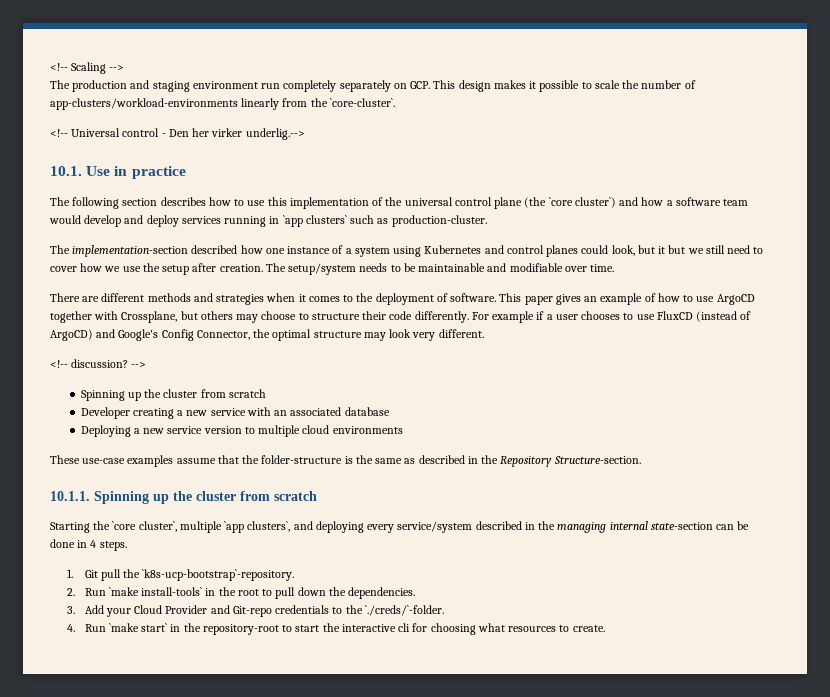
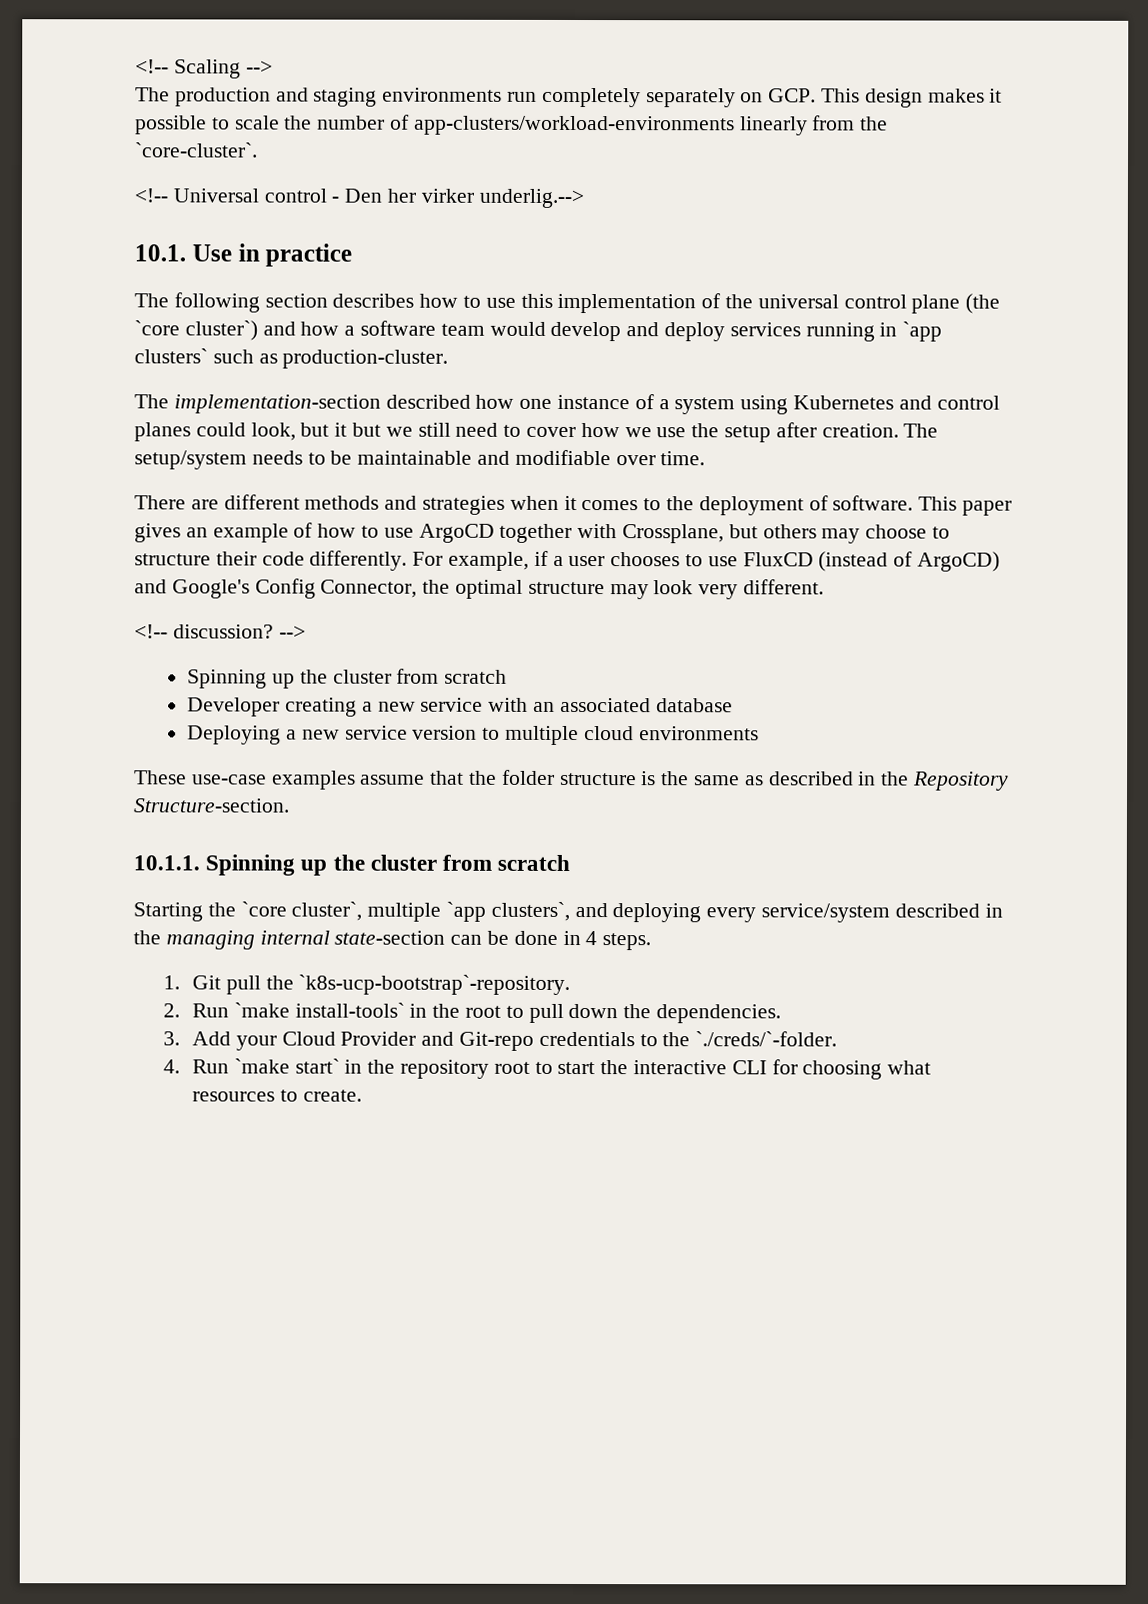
[192,81,258,89] environment -> [382,87,503,102] environments
[492,311,535,323] example -> [448,551,530,571] example,
[261,455,343,464] folder-structure -> [501,769,637,786] folder structure
[202,624,279,635] repository-root -> [400,1059,530,1079] repository root
[398,623,411,632] cli -> [731,1060,767,1075] CLI

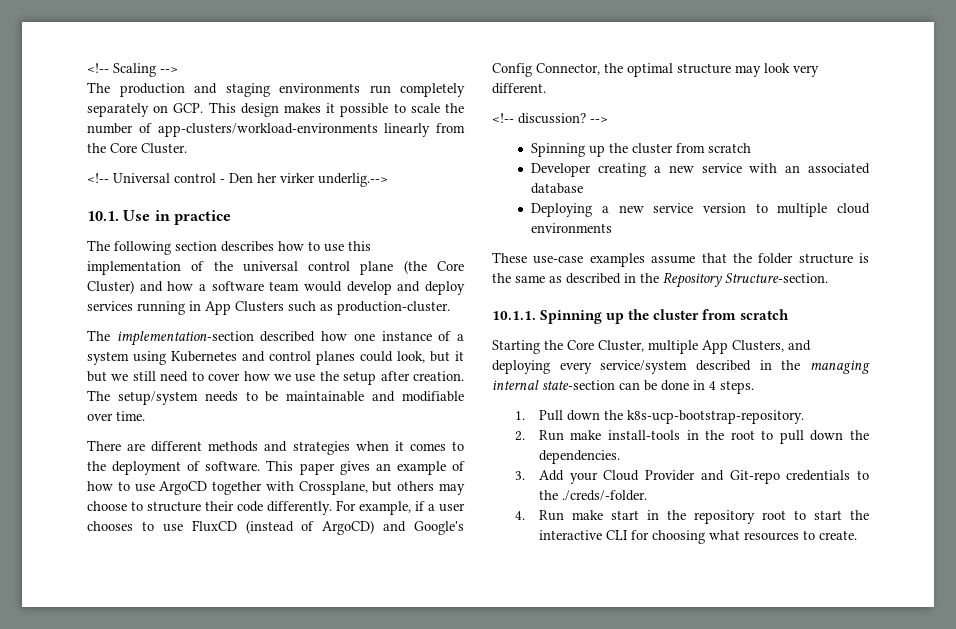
[135,142,258,158] `core-cluster`. -> [110,143,187,154] Core Cluster.
[134,320,258,341] `core cluster`) -> [436,261,464,271] [87,280,134,294] Core Cluster)
[902,321,943,342] [134,348,208,364] `app clusters` -> [205,301,284,315] App Clusters
[240,901,570,922] `core cluster`, multiple `app clusters`, -> [567,340,784,354] Core Cluster, multiple App Clusters,
[192,974,571,995] Git pull the `k8s-ucp-bootstrap`-repository. -> [538,410,804,424] Pull down the k8s-ucp-bootstrap-repository.
[233,1002,405,1018] `make install-tools` -> [570,430,680,440] make install-tools
[695,1031,838,1047] `./creds/`-folder. -> [561,490,647,501] ./creds/-folder.
[233,1058,340,1074] `make start` -> [571,510,639,520] make start

